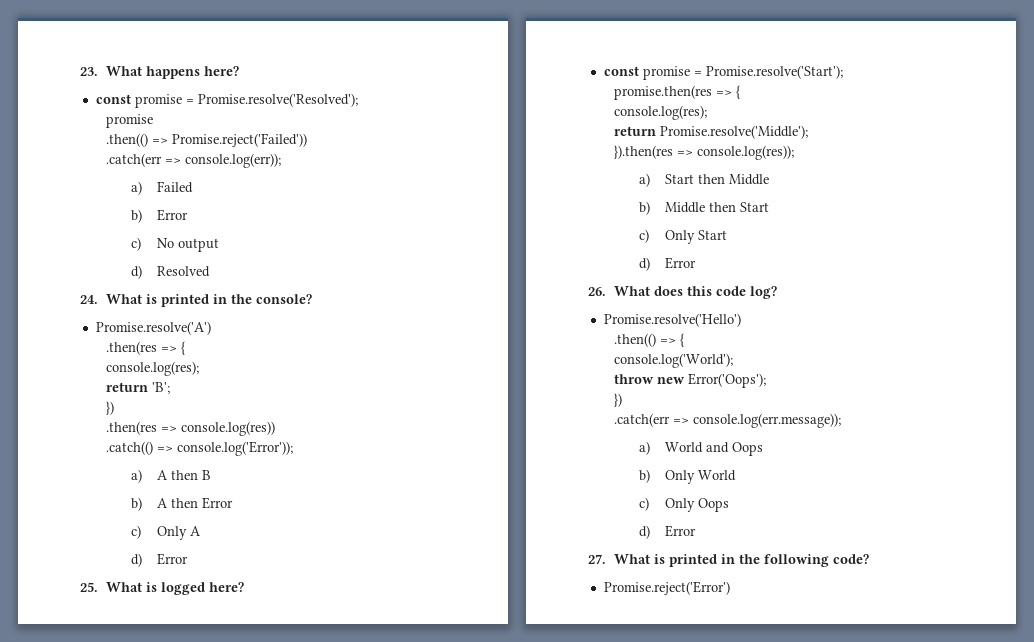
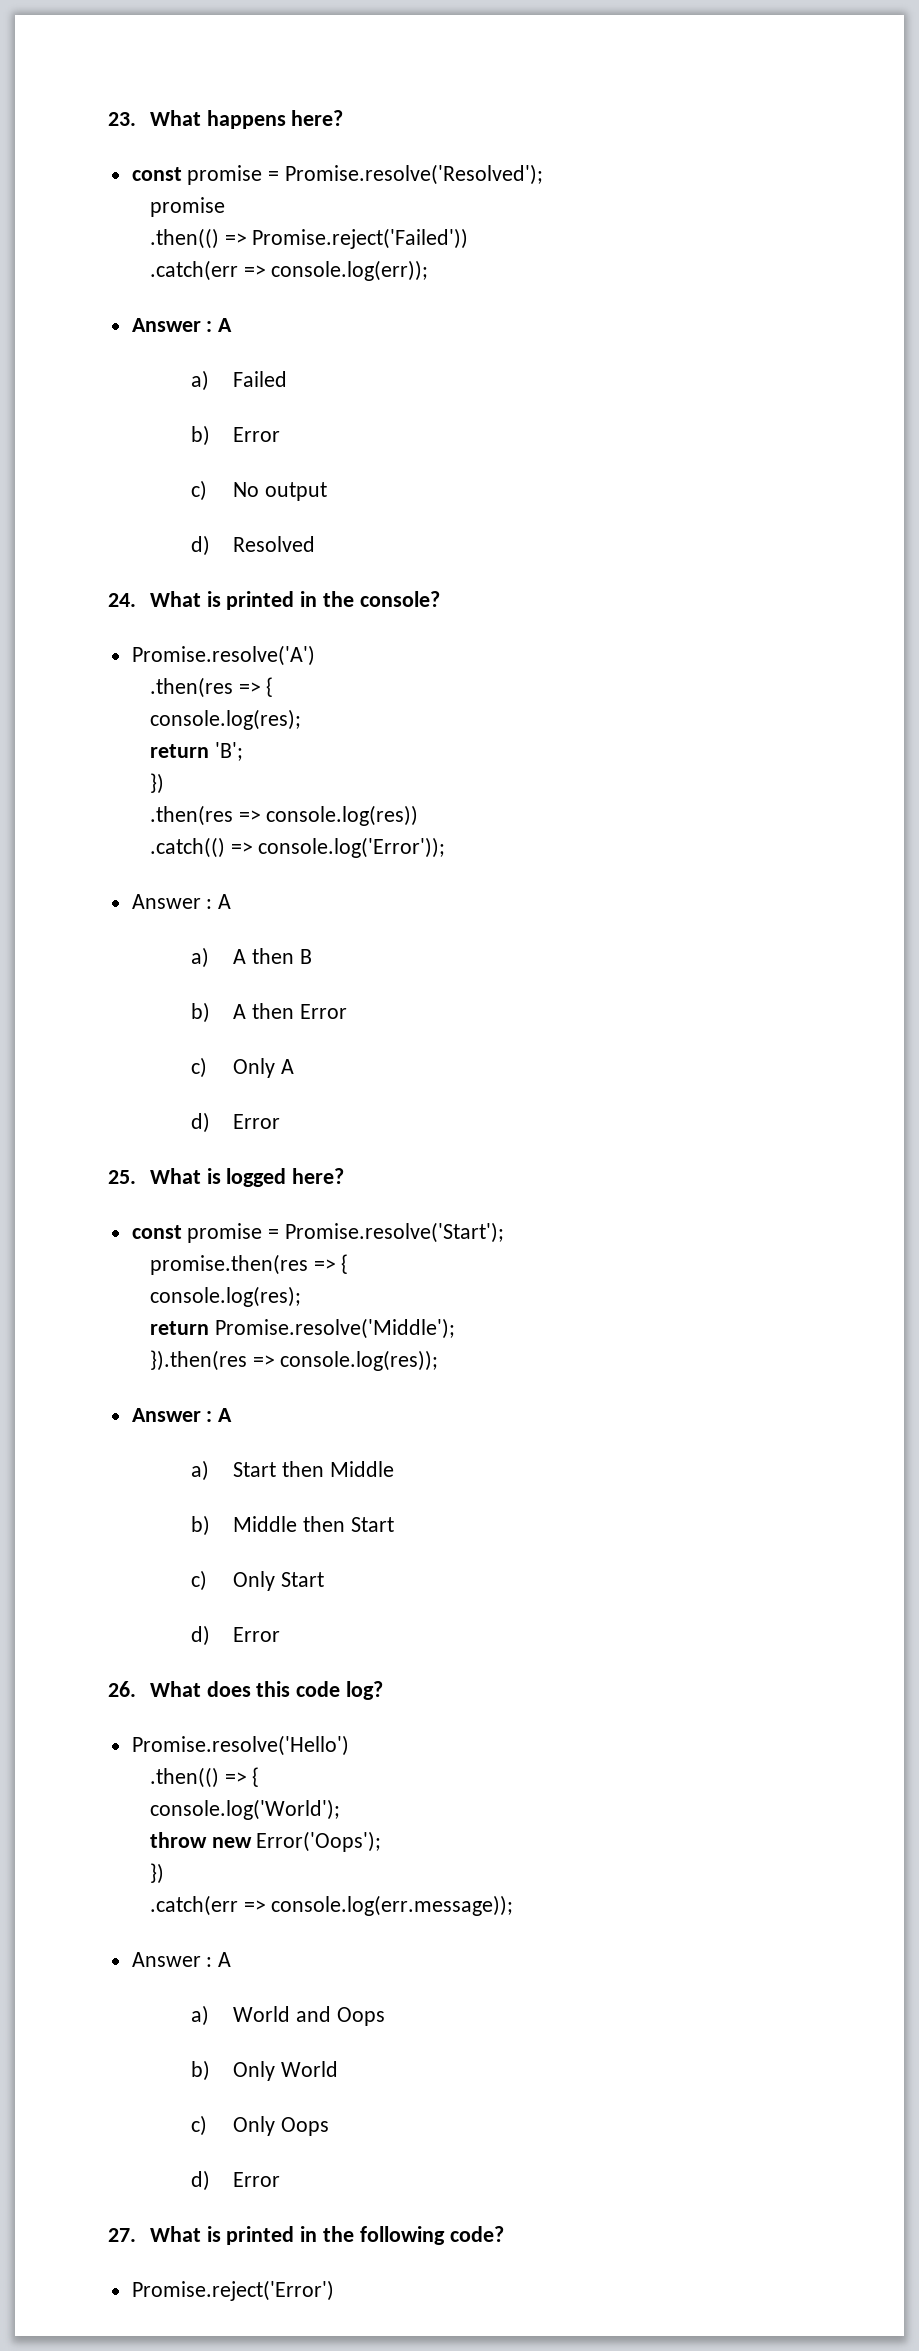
(281, 160) none -> [131,318,233,332] // Answer : A
(293, 448) none -> [131,894,232,909] // Answer : A
(794, 152) none -> [131,1408,233,1422] // Answer : A
(841, 420) none -> [131,1952,232,1967] // Answer : A

